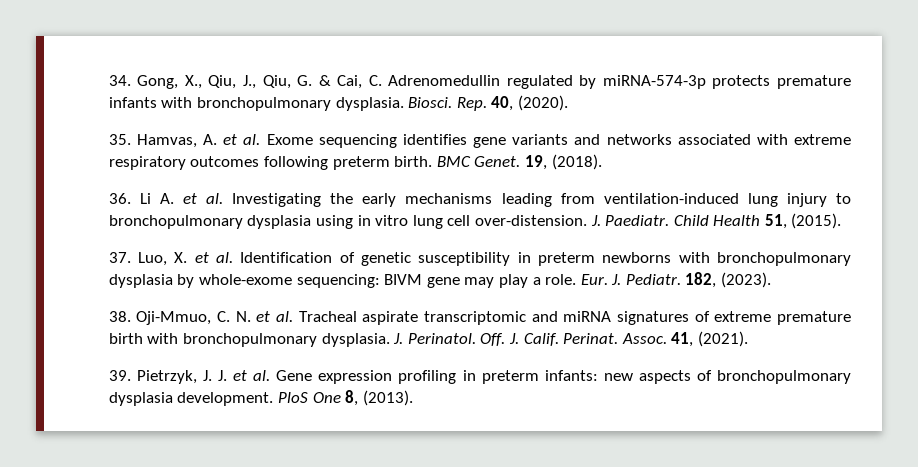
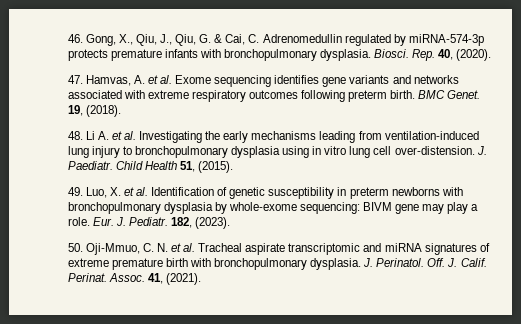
[108,75,131,86] 34. -> [67,34,83,43] 46.
[108,134,131,145] 35. -> [67,75,83,84] 47.
[108,193,131,204] 36. -> [67,131,83,140] 48.
[108,252,131,263] 37. -> [67,187,83,196] 49.
[108,311,131,322] 38. -> [67,243,83,252] 50.
[108,370,851,384] [108,390,413,406] // 39. Pietrzyk, J. J. et al. Gene expression profiling in preterm infants: new aspects of bronchopulmonary dysplasia development. PloS One 8, (2013). -> (201, 279) none

